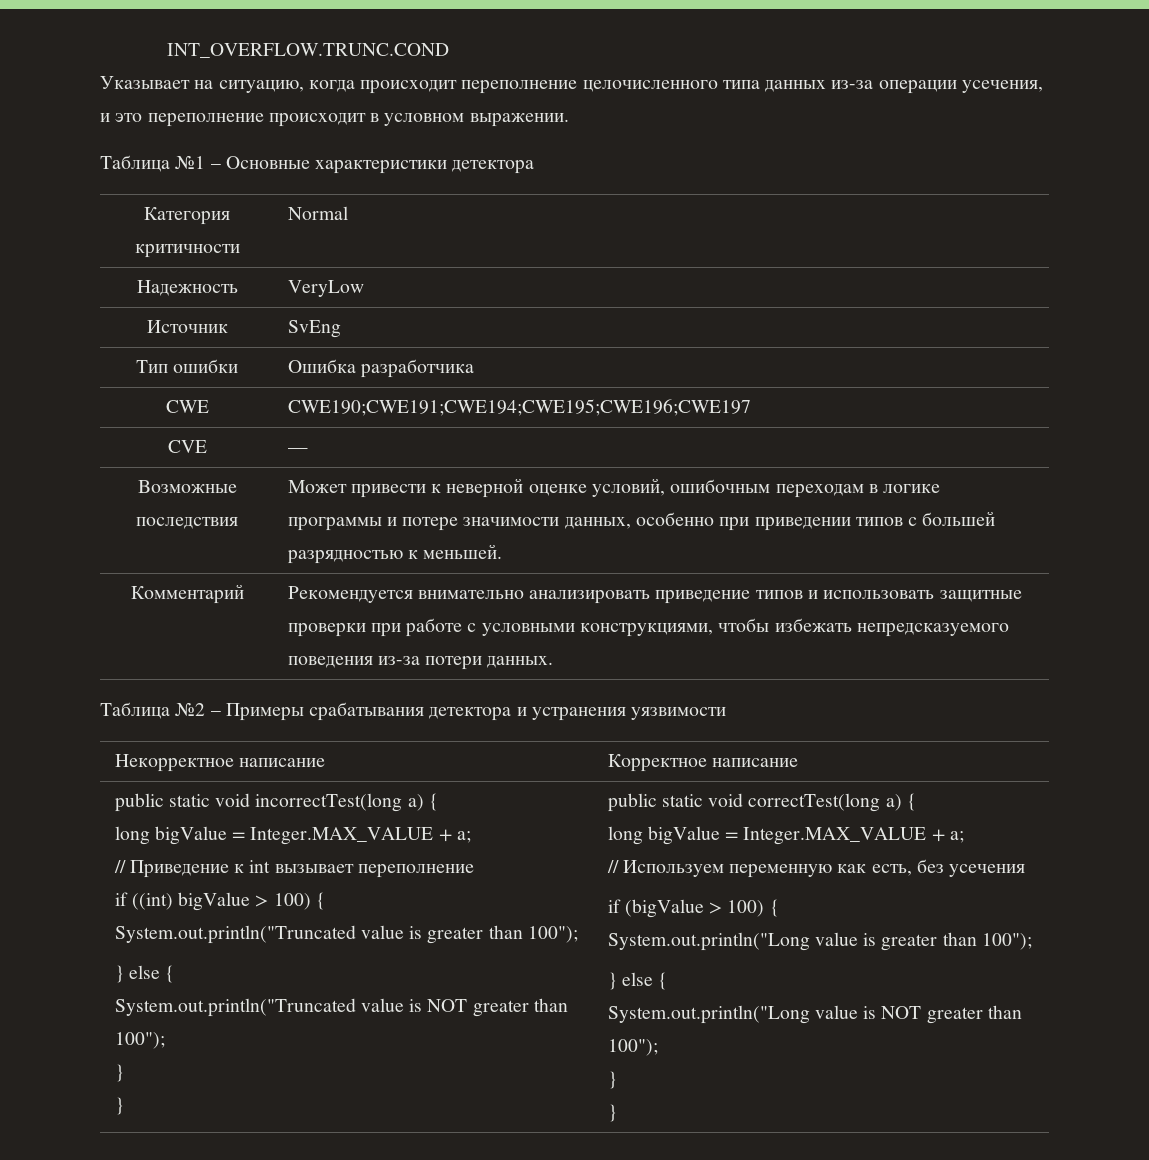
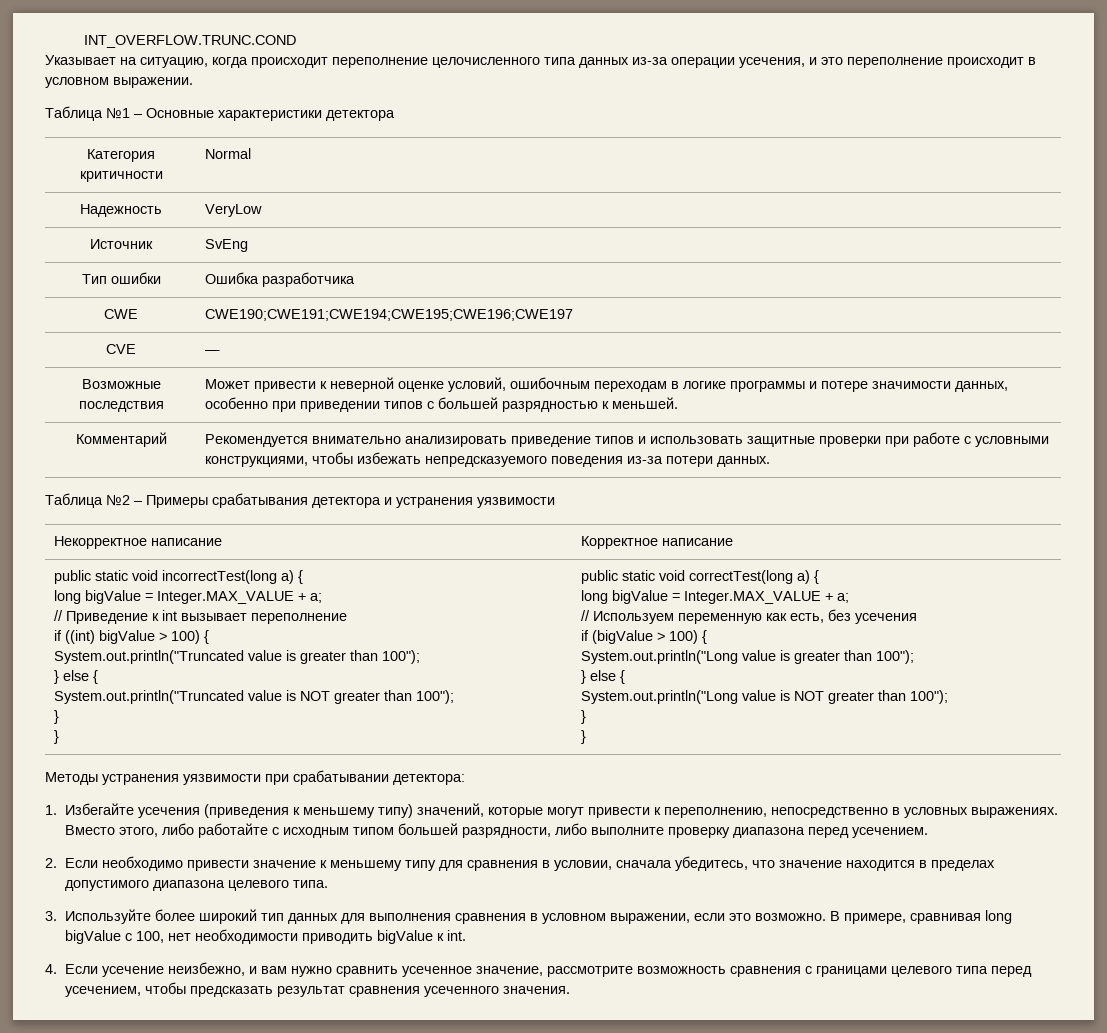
(617, 1113) none -> [45,770,465,785] [45,803,1058,818] [64,823,928,838] [45,856,995,871] [64,880,328,891] [45,909,1012,924] [64,929,466,944] [45,962,1032,977] [64,982,570,997] // Методы устранения уязвимости при срабатывании детектора: // 1. Избегайте усечения (приведения к меньшему типу) значений, которые могут привести к переполнению, непосредственно в условных выражениях. Вместо этого, либо работайте с исходным типом большей разрядности, либо выполните проверку диапазона перед усечением. // 2. Если необходимо привести значение к меньшему типу для сравнения в условии, сначала убедитесь, что значение находится в пределах допустимого диапазона целевого типа. // 3. Используйте более широкий тип данных для выполнения сравнения в условном выражении, если это возможно. В примере, сравнивая long bigValue с 100, нет необходимости приводить bigValue к int. // 4. Если усечение неизбежно, и вам нужно сравнить усеченное значение, рассмотрите возможность сравнения с границами целевого типа перед усечением, чтобы предсказать результат сравнения усеченного значения.

